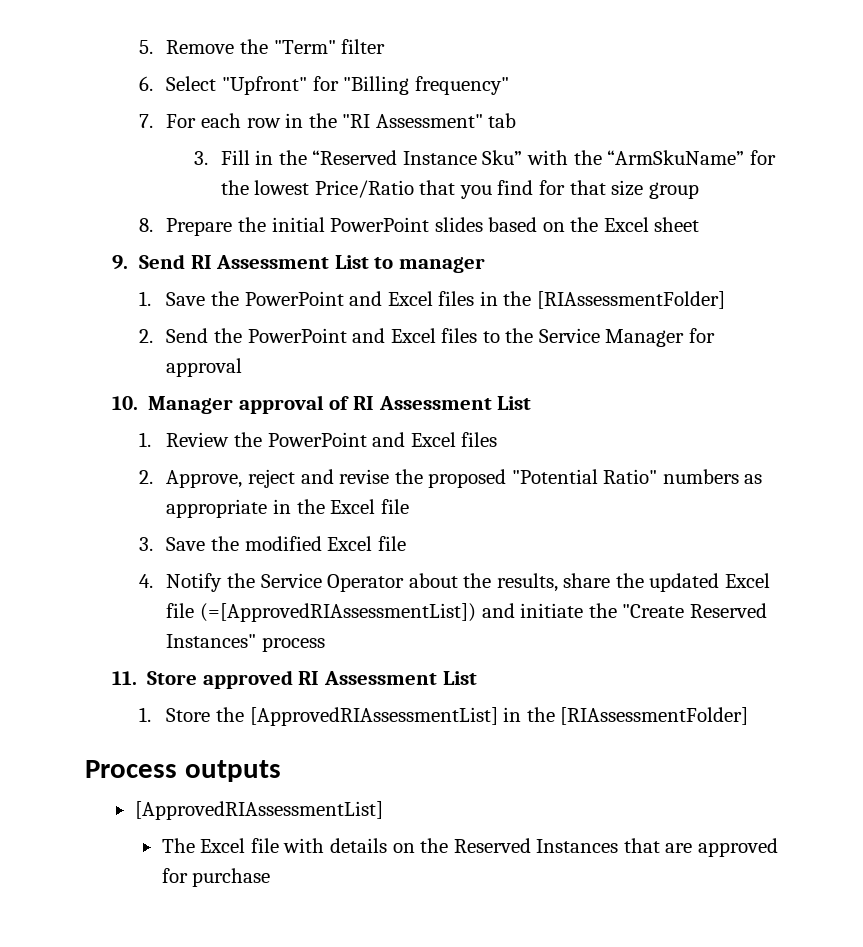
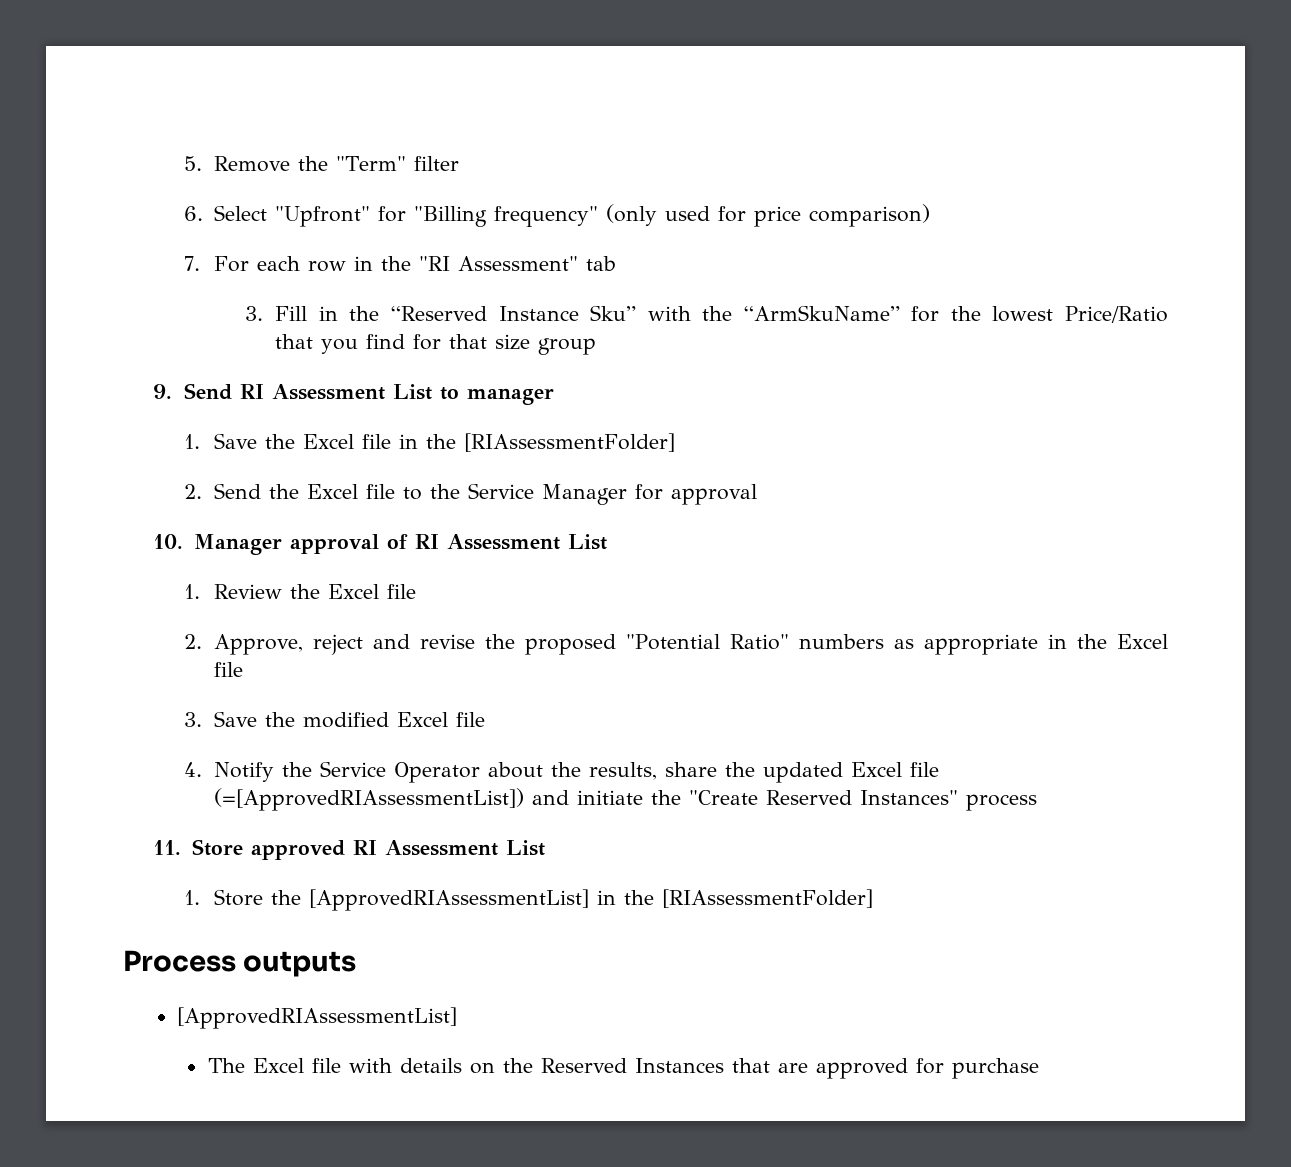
(509, 85) none -> [606,204,931,227] (only used for price comparison)
[139,217,700,236] // 8. Prepare the initial PowerPoint slides based on the Excel sheet -> (597, 346) none
[244,291,475,306] PowerPoint and Excel files -> [303,434,392,449] Excel file
[247,328,478,343] PowerPoint and Excel files -> [307,484,396,499] Excel file
[267,432,498,447] PowerPoint and Excel files -> [328,584,417,599] Excel file

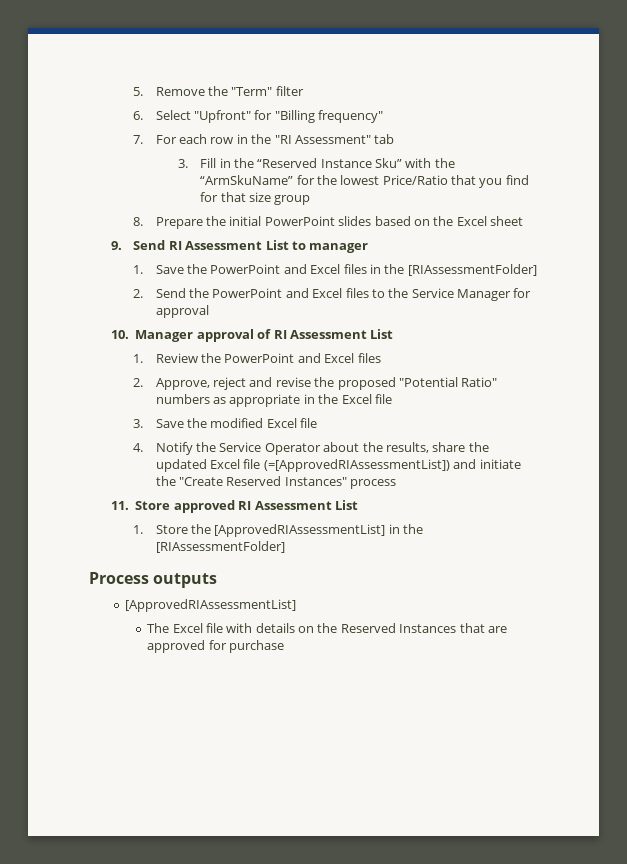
[606,204,931,227] (only used for price comparison) -> (384, 116) none
(597, 346) none -> [133,216,524,229] // 8. Prepare the initial PowerPoint slides based on the Excel sheet
[303,434,392,449] Excel file -> [210,264,367,274] PowerPoint and Excel files
[307,484,396,499] Excel file -> [212,288,369,298] PowerPoint and Excel files
[328,584,417,599] Excel file -> [224,353,381,363] PowerPoint and Excel files

